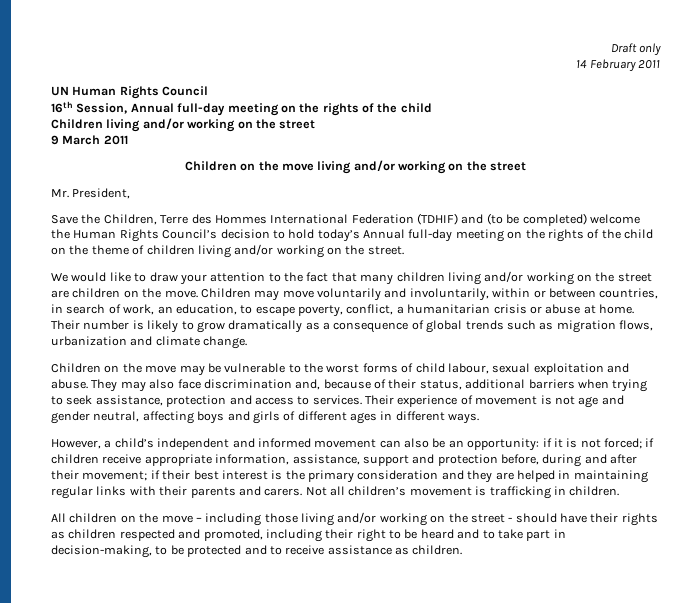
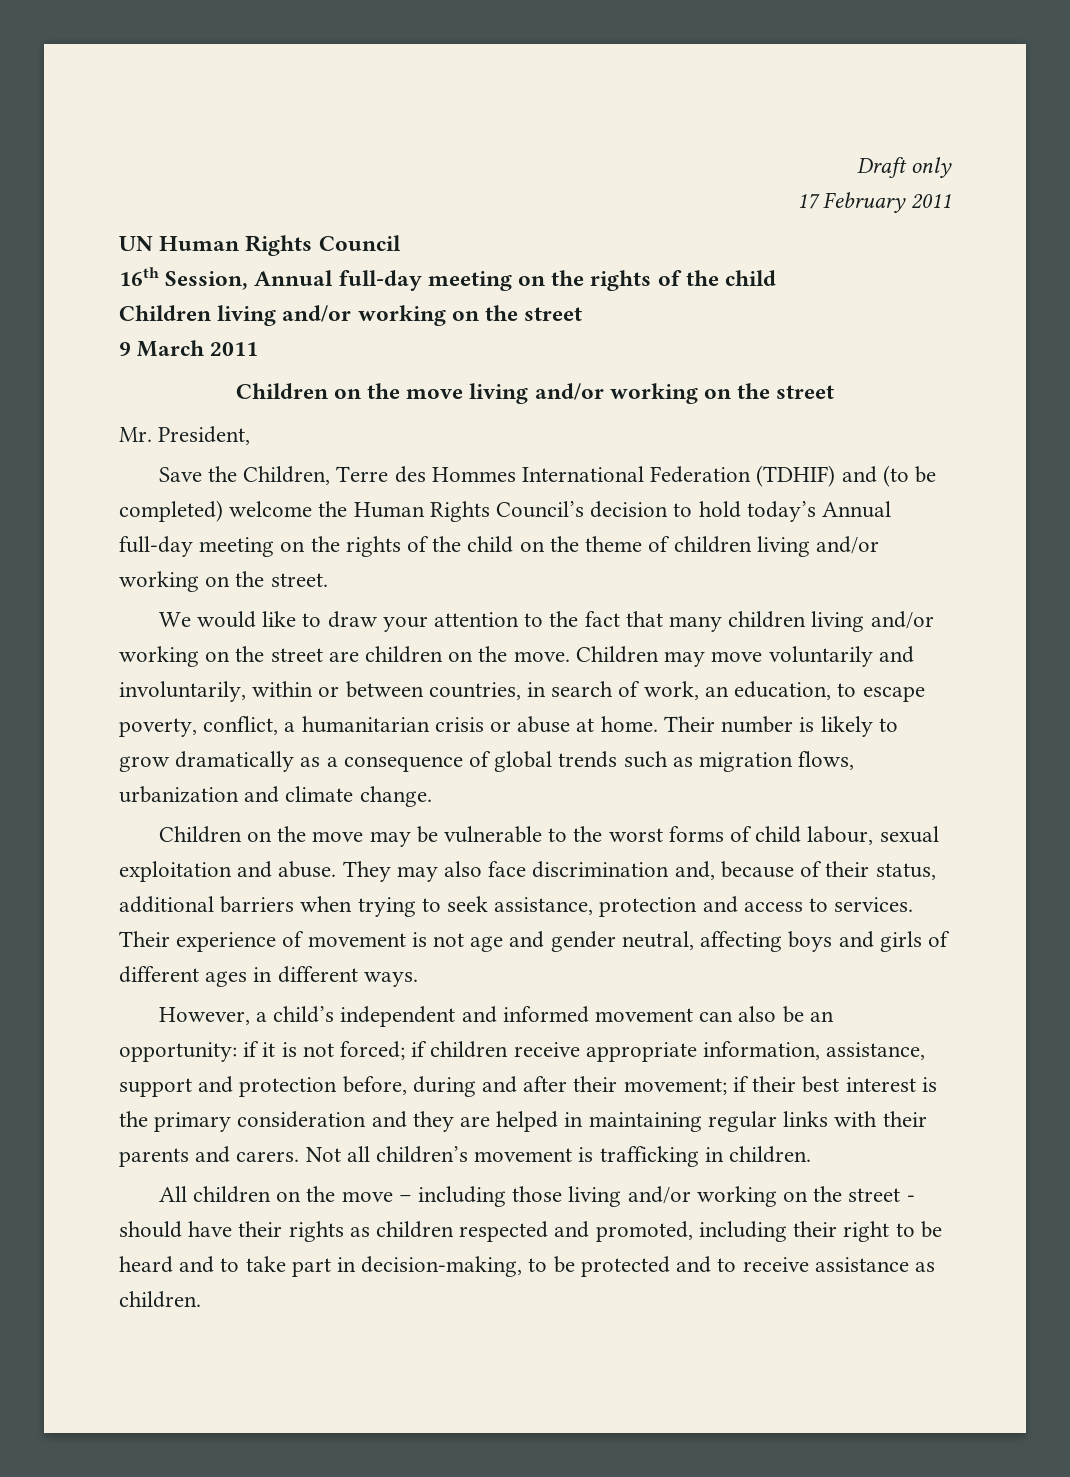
[576,60,588,68] 14 -> [796,193,820,209] 17

